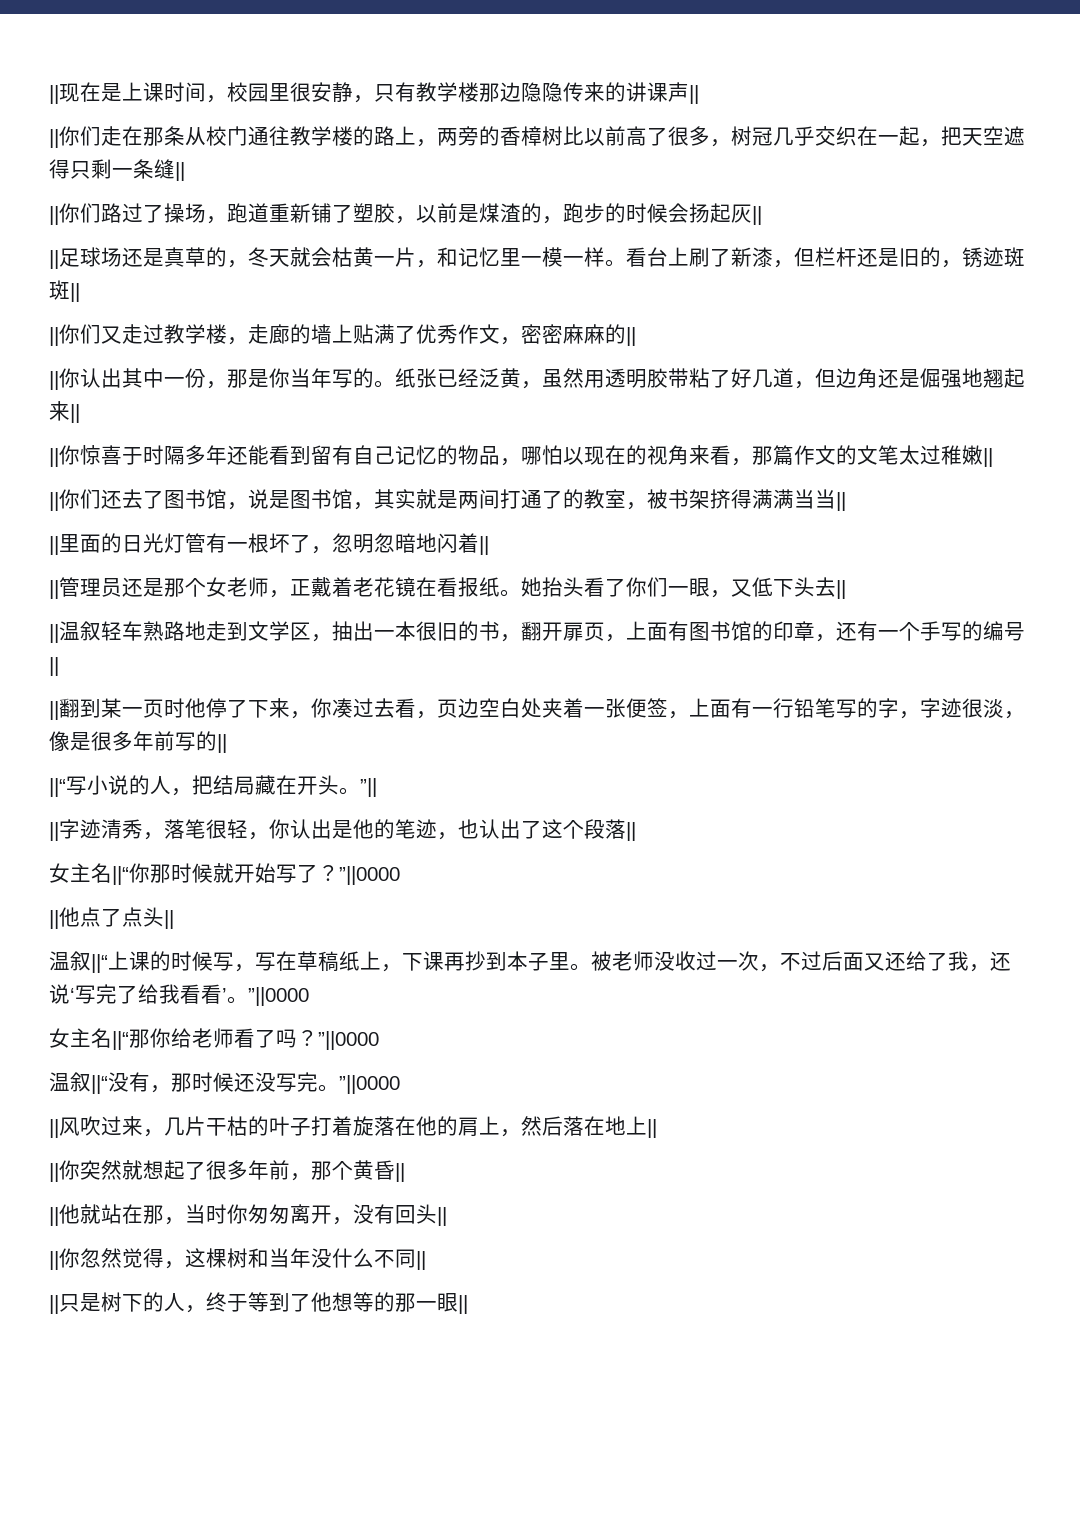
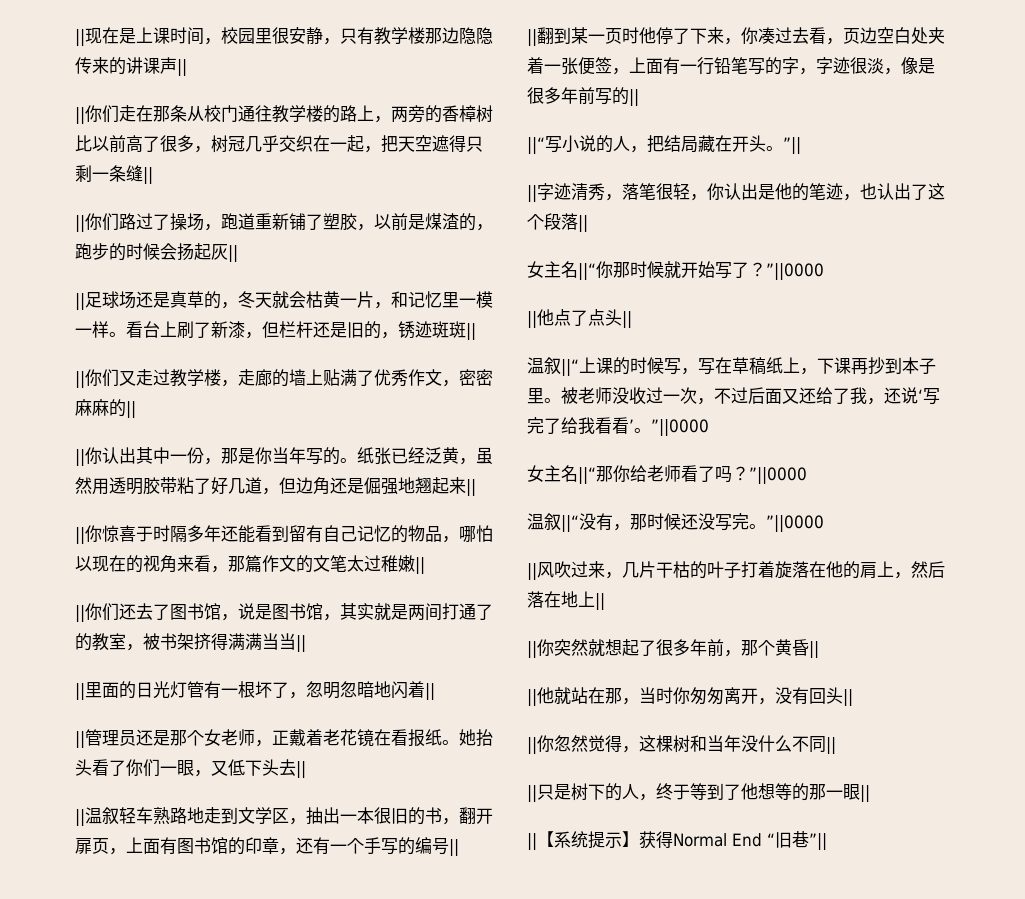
(468, 1304) none -> [527,831,827,851] // ||【系统提示】获得Normal End “旧巷”||

